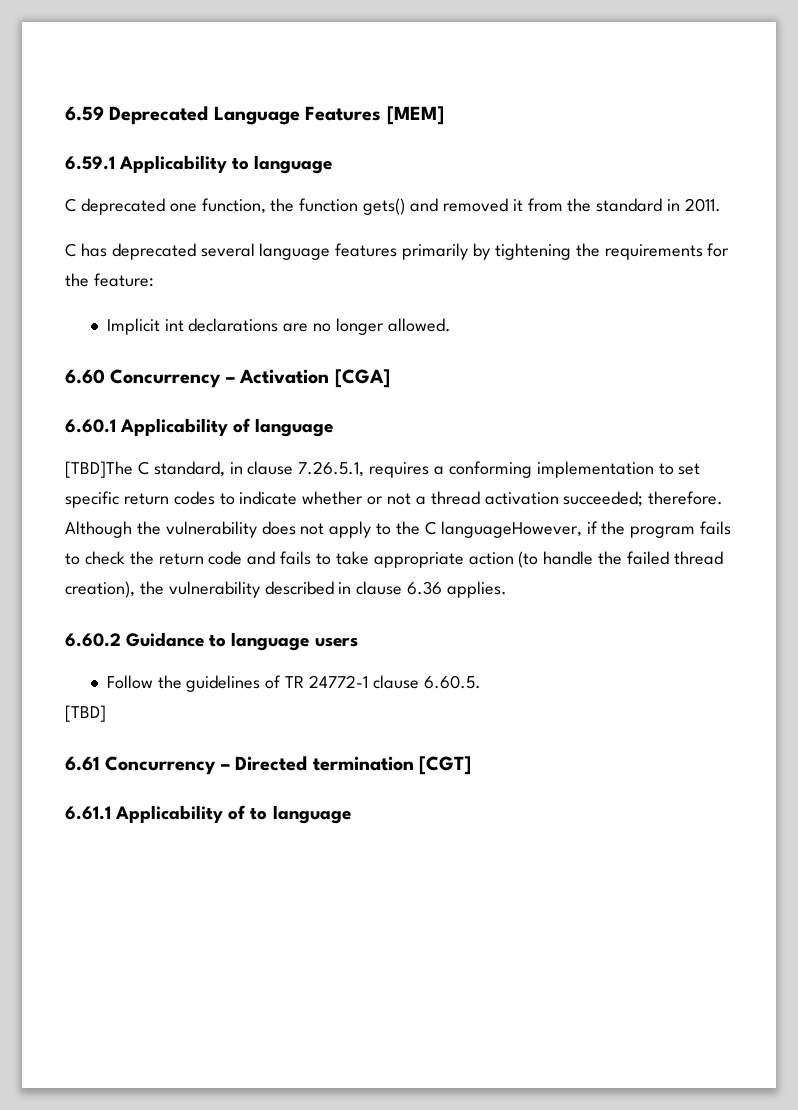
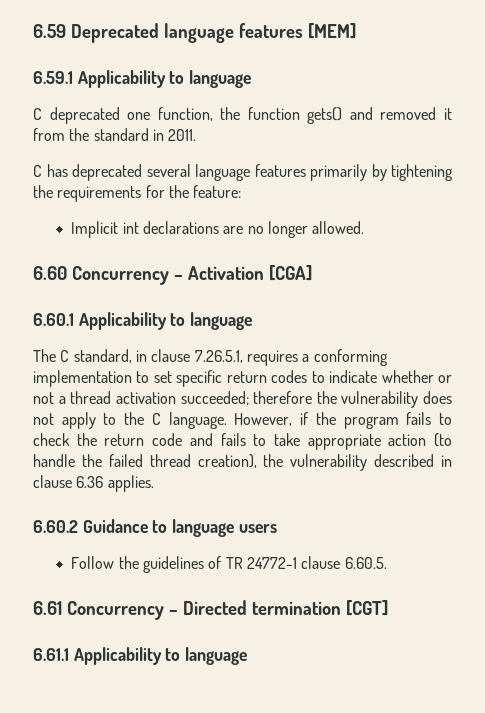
[213,106,382,125] Language Features -> [163,23,303,43] language features
[233,418,334,437] [65,461,133,478] of language // [TBD]The -> [170,312,253,330] [33,349,56,362] to language // The
[648,491,724,505] [65,521,132,538] therefore. Although -> [253,391,313,404] therefore
[440,521,582,538] languageHowever, -> [168,412,293,429] language. However,
[65,705,106,722] // [TBD] -> (387, 563) none
[228,805,247,820] of -> (162, 656) none

